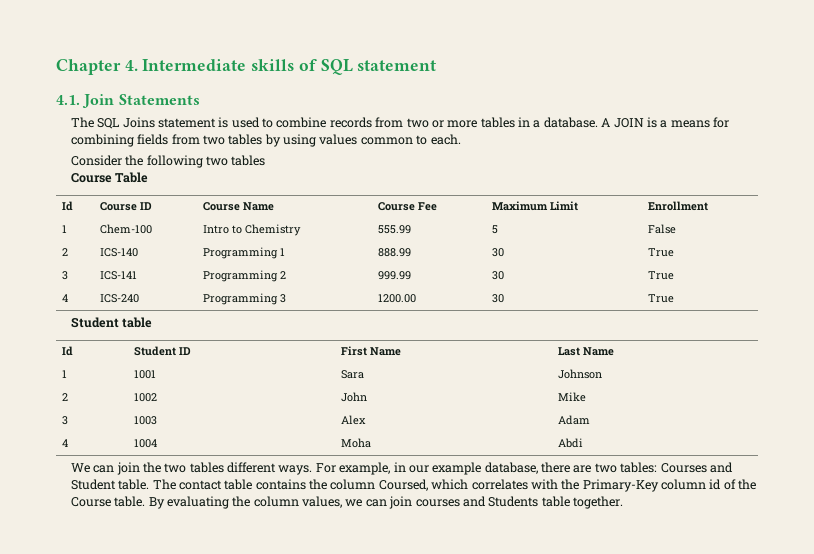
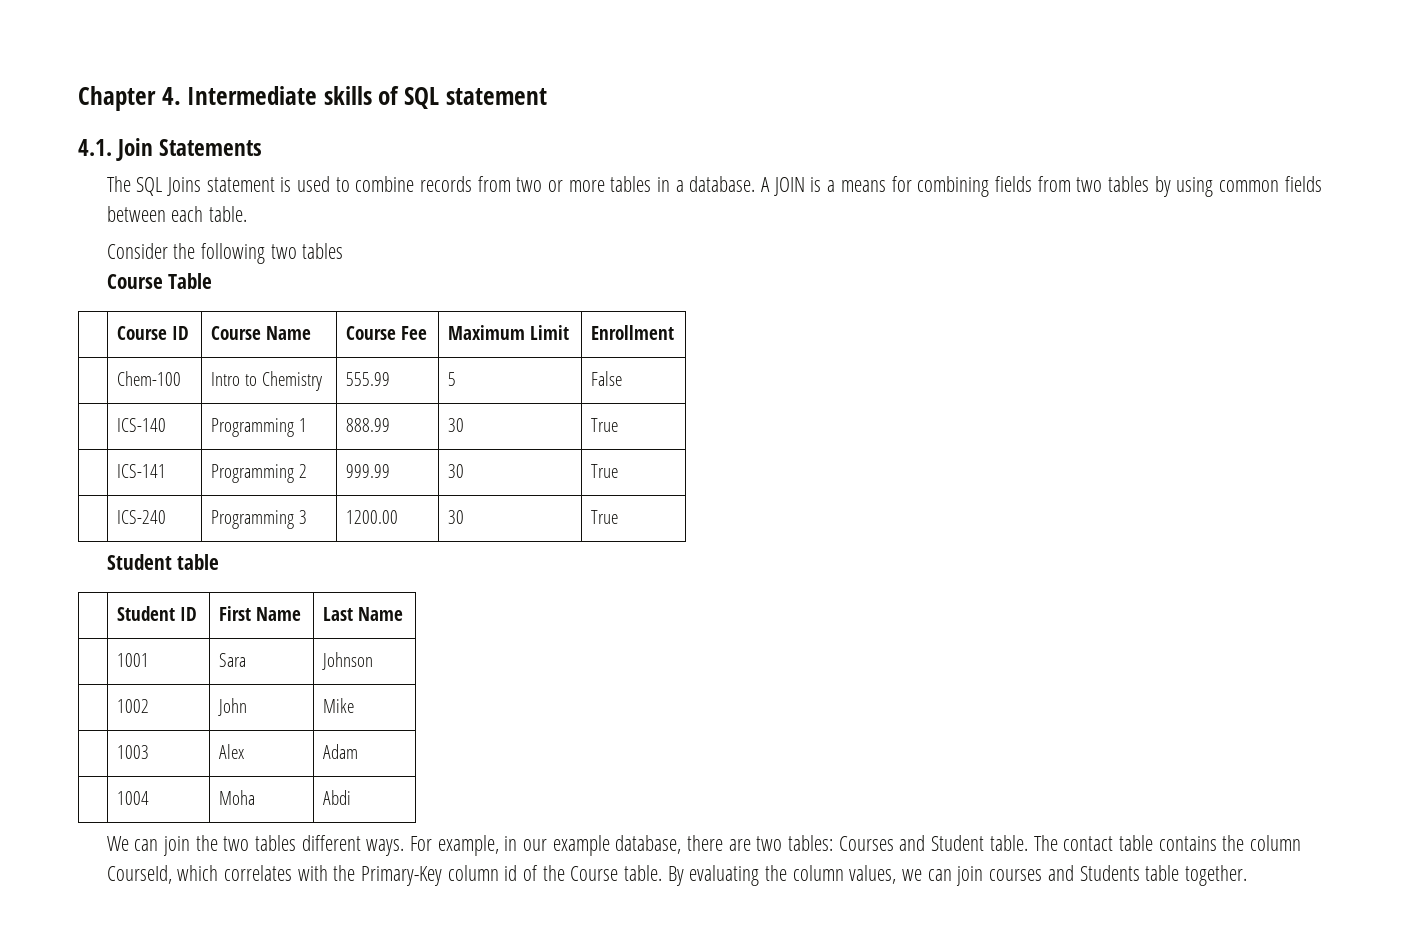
[319,134,461,145] values common to each. -> [1218,176,1322,192] [106,206,248,222] common fields between each table.
[62,201,74,211] Id -> (213, 281) none
[62,225,68,233] 1 -> (674, 332) none
[62,248,69,256] 2 -> (622, 378) none
[62,271,69,280] 3 -> (618, 425) none
[62,294,69,302] 4 -> (618, 471) none
[62,346,74,356] Id -> (220, 562) none
[62,370,68,378] 1 -> (403, 614) none
[62,393,69,401] 2 -> (373, 661) none
[62,416,69,425] 3 -> (354, 705) none
[62,439,69,447] 4 -> (358, 751) none
[378,479,428,491] Coursed, -> [106,865,172,884] CourseId,

